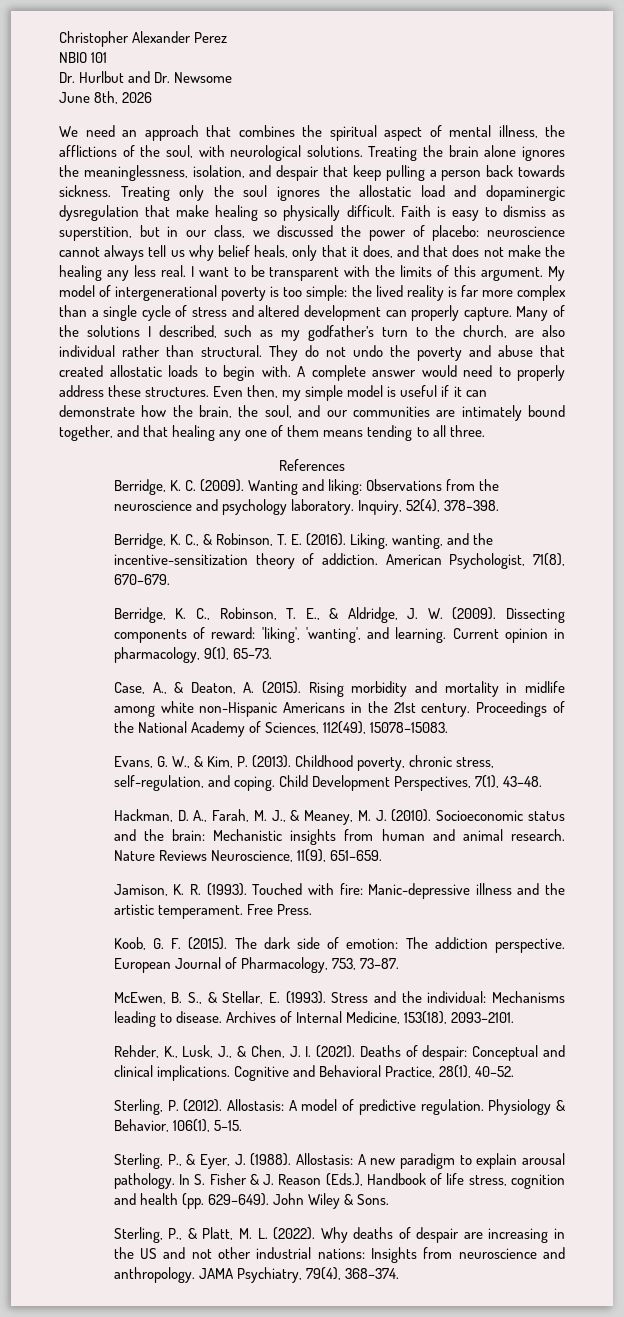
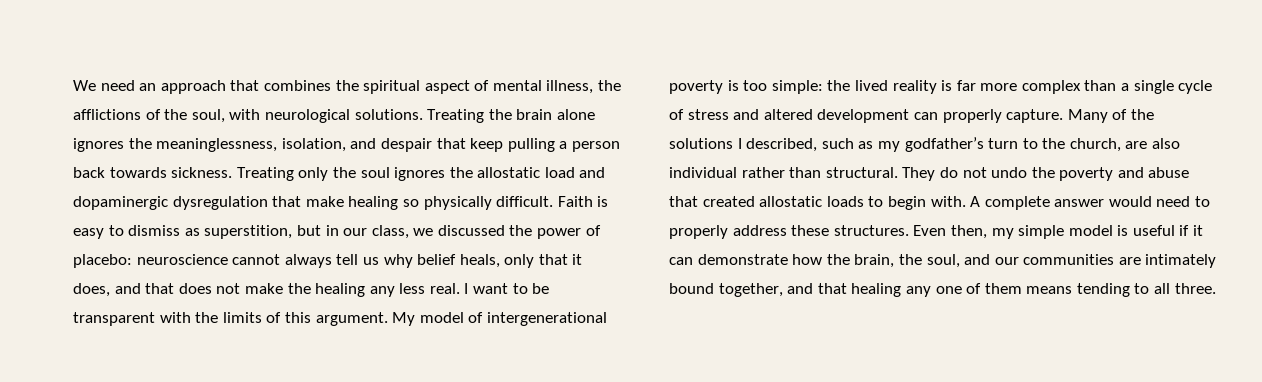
[59,31,228,47] [59,52,108,63] [59,71,233,83] [59,91,153,104] Christopher Alexander Perez // NBIO 101 // Dr. Hurlbut and Dr. Newsome // June 8th, 2026 // -> (73, 85) none
[279,459,345,471] [113,479,500,495] [113,499,500,515] [113,533,494,549] [113,553,565,569] [113,574,170,585] [113,607,565,623] [113,627,566,643] [113,647,272,663] [113,681,565,697] [113,701,566,717] [113,721,449,737] [113,755,495,771] [113,775,543,791] [113,809,566,825] [113,829,565,845] [113,849,383,862] [113,883,566,899] [113,904,312,919] [113,937,565,953] [113,957,400,973] [113,991,565,1004] [113,1011,515,1027] [113,1045,565,1061] [113,1065,515,1081] [113,1099,566,1115] [113,1119,242,1132] [113,1153,566,1169] [113,1173,566,1189] [113,1193,390,1209] [113,1227,566,1243] [113,1247,566,1263] [113,1267,400,1283] // References // Berridge, K. C. (2009). Wanting and liking: Observations from the neuroscience and psychology laboratory. Inquiry, 52(4), 378–398. // Berridge, K. C., & Robinson, T. E. (2016). Liking, wanting, and the incentive-sensitization theory of addiction. American Psychologist, 71(8), 670–679. // Berridge, K. C., Robinson, T. E., & Aldridge, J. W. (2009). Dissecting components of reward: 'liking', 'wanting', and learning. Current opinion in pharmacology, 9(1), 65–73. // Case, A., & Deaton, A. (2015). Rising morbidity and mortality in midlife among white non-Hispanic Americans in the 21st century. Proceedings of the National Academy of Sciences, 112(49), 15078–15083. // Evans, G. W., & Kim, P. (2013). Childhood poverty, chronic stress, self-regulation, and coping. Child Development Perspectives, 7(1), 43–48. // Hackman, D. A., Farah, M. J., & Meaney, M. J. (2010). Socioeconomic status and the brain: Mechanistic insights from human and animal research. Nature Reviews Neuroscience, 11(9), 651–659. // Jamison, K. R. (1993). Touched with fire: Manic-depressive illness and the artistic temperament. Free Press. // Koob, G. F. (2015). The dark side of emotion: The addiction perspective. European Journal of Pharmacology, 753, 73–87. // McEwen, B. S., & Stellar, E. (1993). Stress and the individual: Mechanisms leading to disease. Archives of Internal Medicine, 153(18), 2093–2101. // Rehder, K., Lusk, J., & Chen, J. I. (2021). Deaths of despair: Conceptual and clinical implications. Cognitive and Behavioral Practice, 28(1), 40–52. // Sterling, P. (2012). Allostasis: A model of predictive regulation. Physiology & Behavior, 106(1), 5–15. // Sterling, P., & Eyer, J. (1988). Allostasis: A new paradigm to explain arousal pathology. In S. Fisher & J. Reason (Eds.), Handbook of life stress, cognition and health (pp. 629–649). John Wiley & Sons. // Sterling, P., & Platt, M. L. (2022). Why deaths of despair are increasing in the US and not other industrial nations: Insights from neuroscience and anthropology. JAMA Psychiatry, 79(4), 368–374. -> (1216, 288) none

